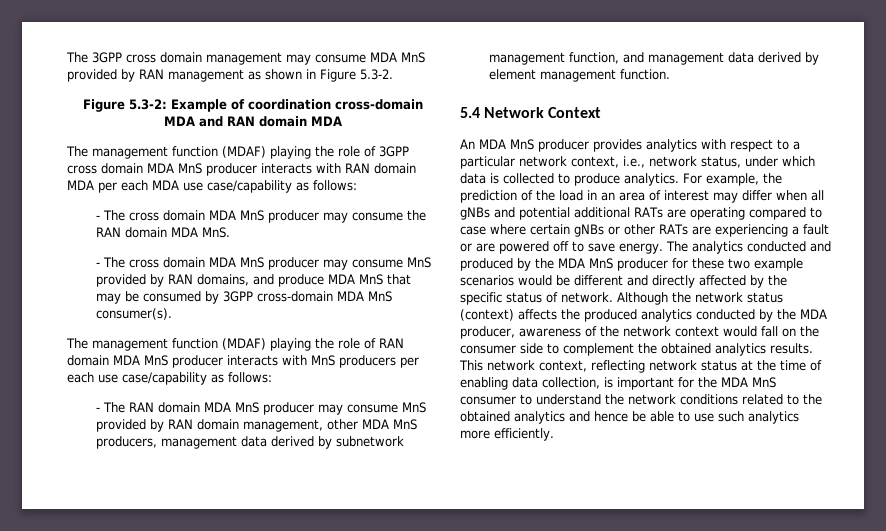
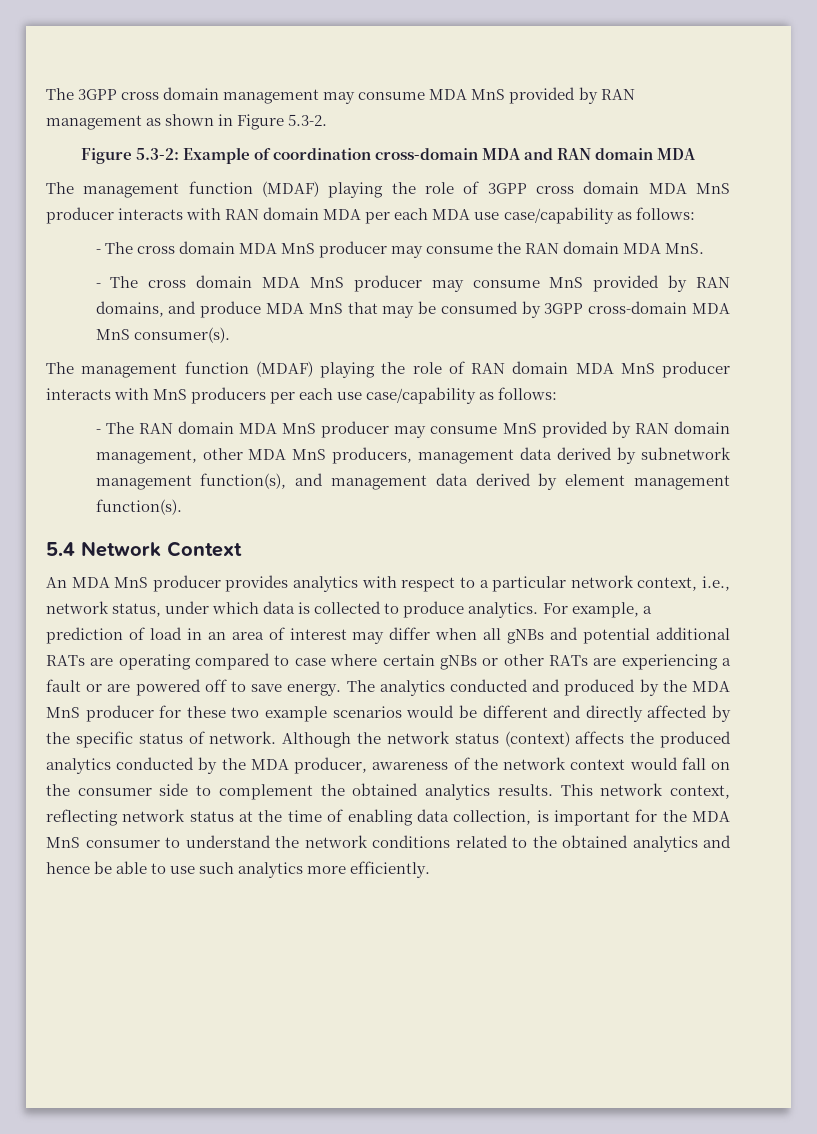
[569,52,620,64] function, -> [200,473,287,489] function(s),
[620,69,671,80] function. -> [95,499,182,515] function(s).
[763,173,782,184] the -> [642,606,652,614] a
[536,190,555,201] the -> (145, 633) none

